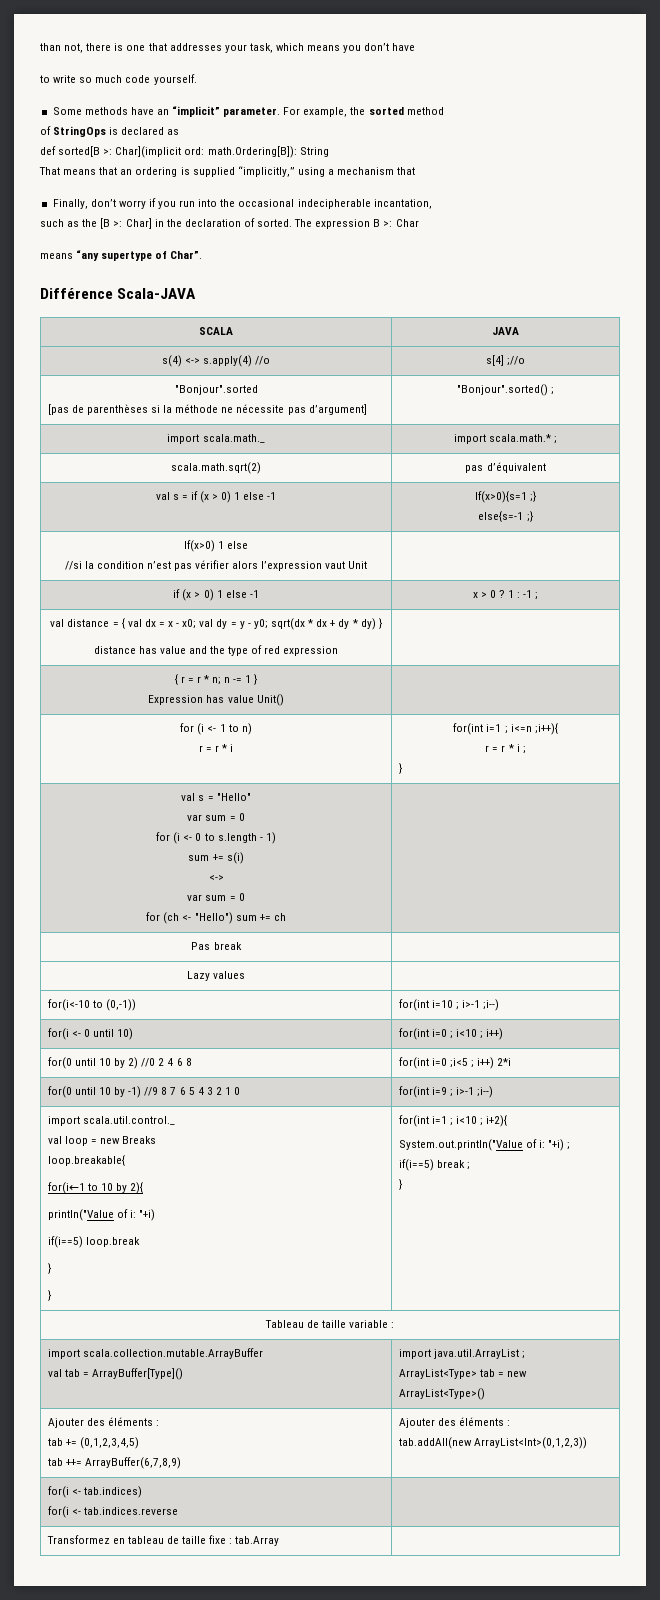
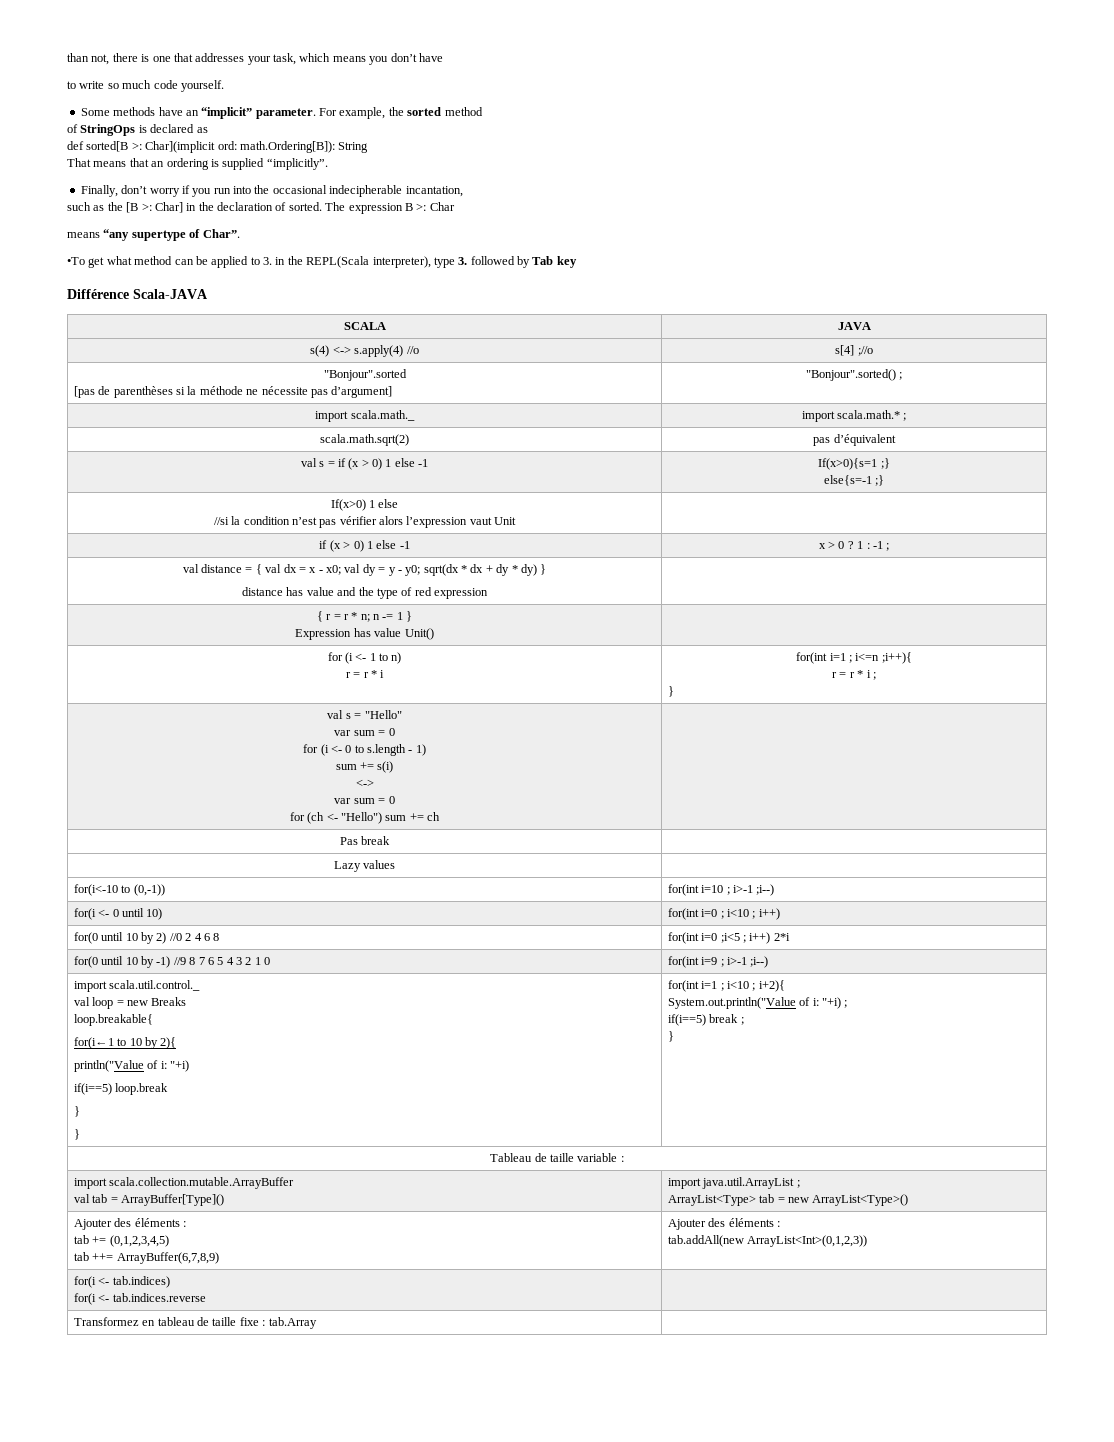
[237,166,416,177] “implicitly,” using a mechanism that -> [266,158,328,170] “implicitly”.
(203, 255) none -> [67,256,577,268] // •To get what method can be applied to 3. in the REPL(Scala interpreter), type 3. followed by Tab key

